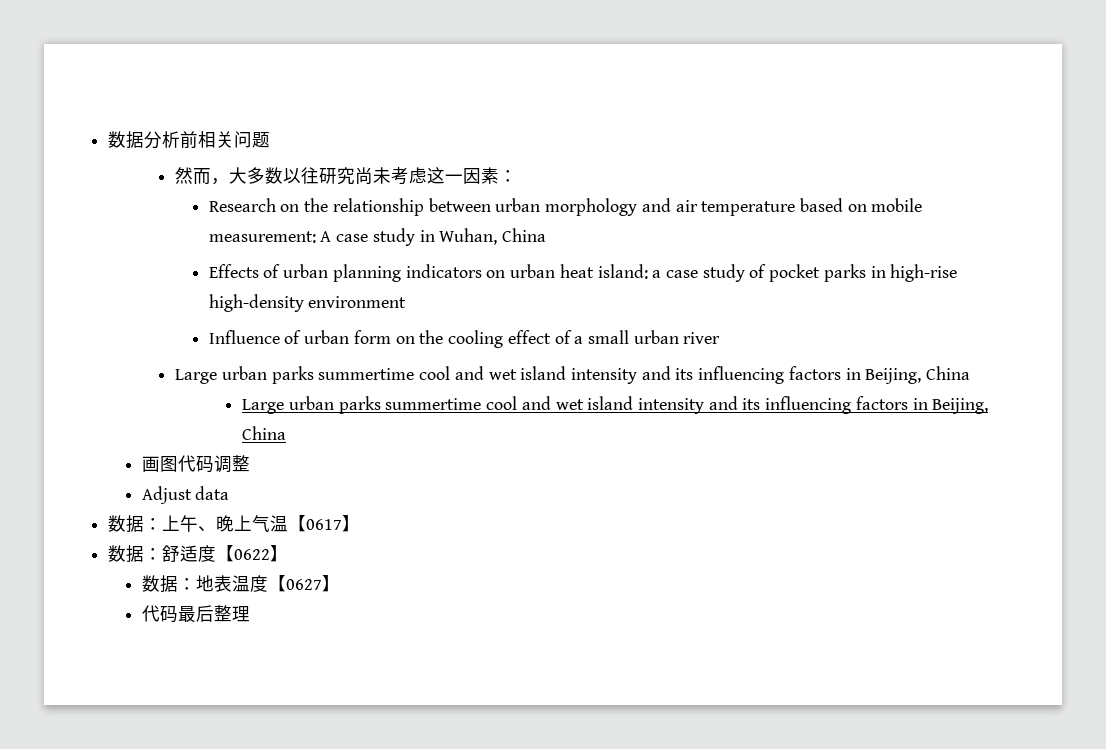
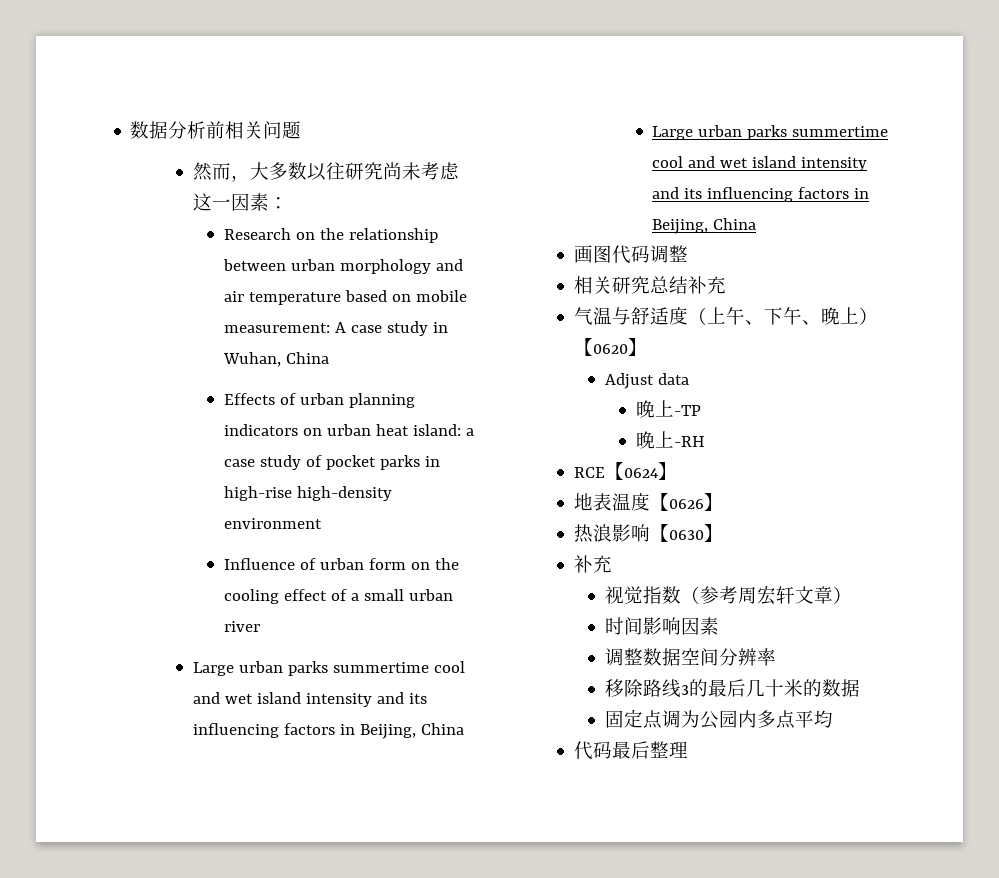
[141,486,230,504] [108,515,361,533] [108,545,289,563] [141,575,196,593] Adjust data // 数据：上午、晚上气温【0617】 // 数据：舒适度【0622】 // 数据： -> [573,276,726,294] [573,307,878,325] [573,338,647,356] [604,373,689,389] [635,400,701,418] [635,431,705,449] [573,462,677,480] 相关研究总结补充 // 气温与舒适度（上午、下午、晚上）【0620】 // Adjust data // 晚上-TP // 晚上-RH // RCE【0624】 //
[285,575,340,592] 0627】 -> [668,493,723,511] [573,524,723,543] [573,555,612,573] [604,585,852,605] [604,617,719,635] [604,648,776,666] [604,679,860,698] [604,709,833,729] 0626】 // 热浪影响【0630】 // 补充 // 视觉指数（参考周宏轩文章） // 时间影响因素 // 调整数据空间分辨率 // 移除路线3的最后几十米的数据 // 固定点调为公园内多点平均

